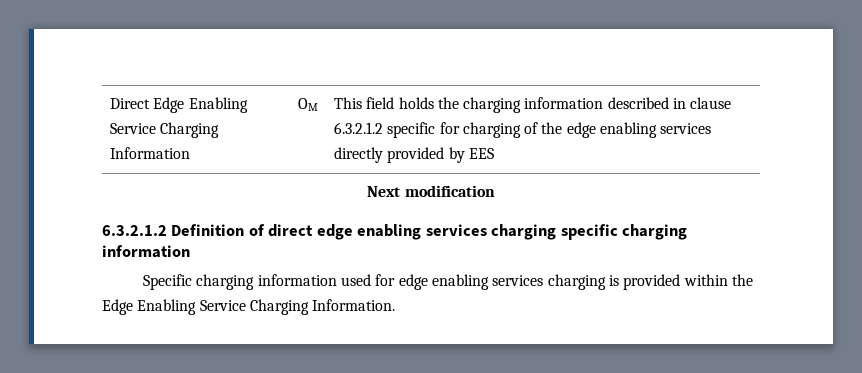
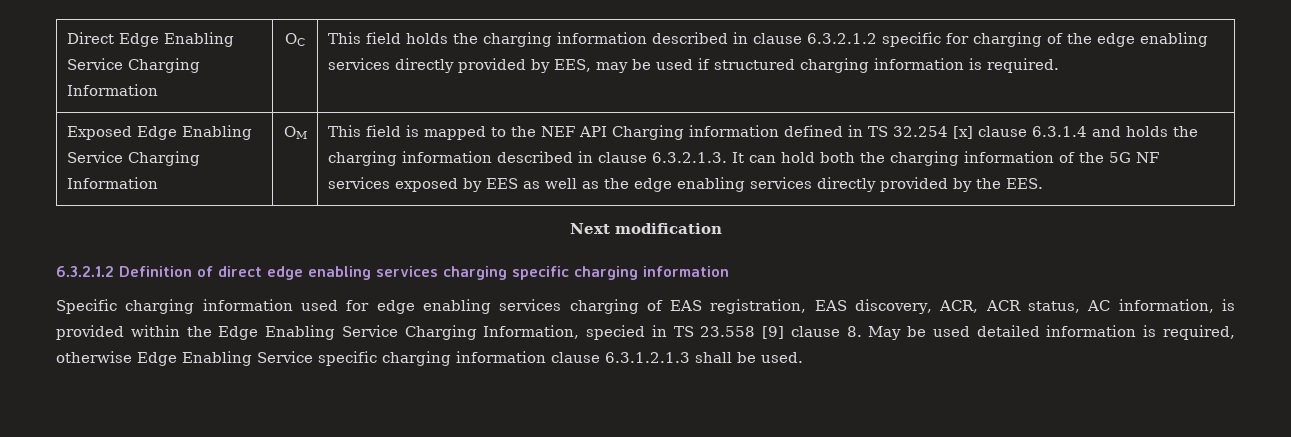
[298,98,318,111] OM -> [285,33,305,46] OC
[468,148,494,159] EES -> [553,58,1059,73] [66,125,252,140] [66,151,200,166] [66,177,158,189] [283,126,307,139] [327,125,1198,140] [327,151,1159,166] [327,177,1043,192] EES, may be used if structured charging information is required. // Exposed Edge Enabling Service Charging Information | OM | This field is mapped to the NEF API Charging information defined in TS 32.254 [x] clause 6.3.1.4 and holds the charging information described in clause 6.3.2.1.3. It can hold both the charging information of the 5G NF services exposed by EES as well as the edge enabling services directly provided by the EES.
(606, 282) none -> [646,299,1214,314] of EAS registration, EAS discovery, ACR, ACR status, AC information,
[312,299,396,311] Information. -> [483,325,1236,340] [56,351,803,366] Information, specied in TS 23.558 [9] clause 8. May be used detailed information is required, otherwise Edge Enabling Service specific charging information clause 6.3.1.2.1.3 shall be used.

